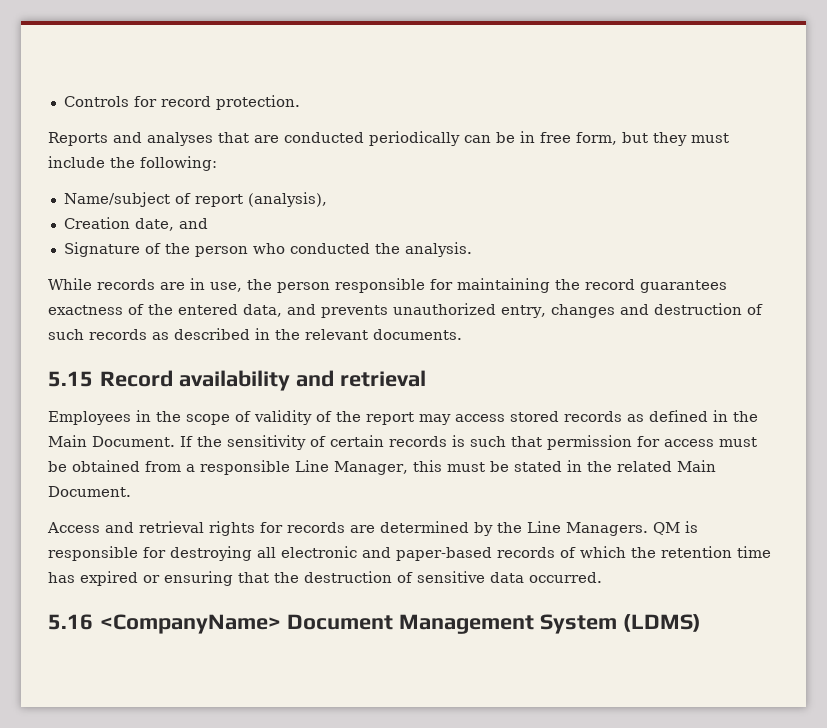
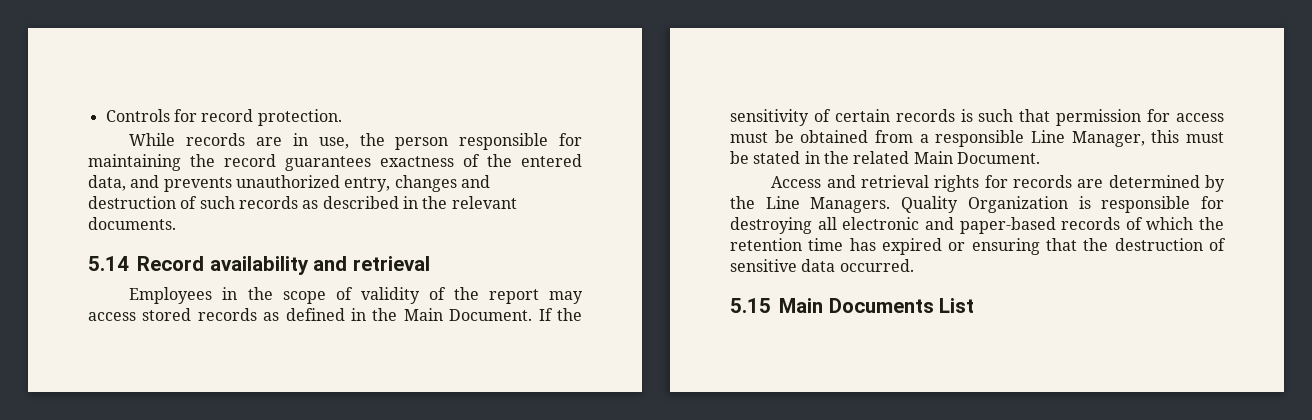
[48,131,729,146] [48,156,217,171] [63,192,327,207] [63,217,208,231] [63,242,472,257] // Reports and analyses that are conducted periodically can be in free form, but they must include the following: // Name/subject of report (analysis), // Creation date, and // Signature of the person who conducted the analysis. -> (342, 117) none
[48,371,93,387] 5.15 -> [88,256,129,271] 5.14
[653,522,680,535] QM -> [901,196,1068,213] Quality Organization
[48,614,702,634] 5.16 <CompanyName> Document Management System (LDMS) -> [730,298,975,313] 5.15 Main Documents List

